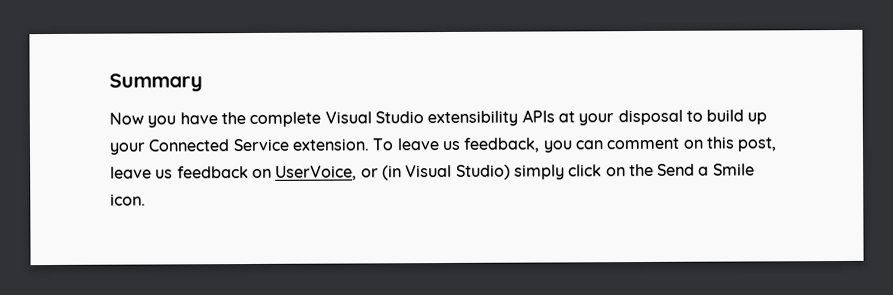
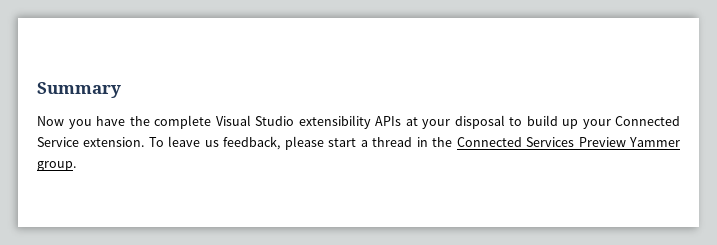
[542,136,778,153] [110,163,755,181] [110,193,146,206] you can comment on this post, leave us feedback on UserVoice, or (in Visual Studio) simply click on the Send a Smile icon. -> [284,136,680,150] [37,161,76,171] please start a thread in the Connected Services Preview Yammer group.

